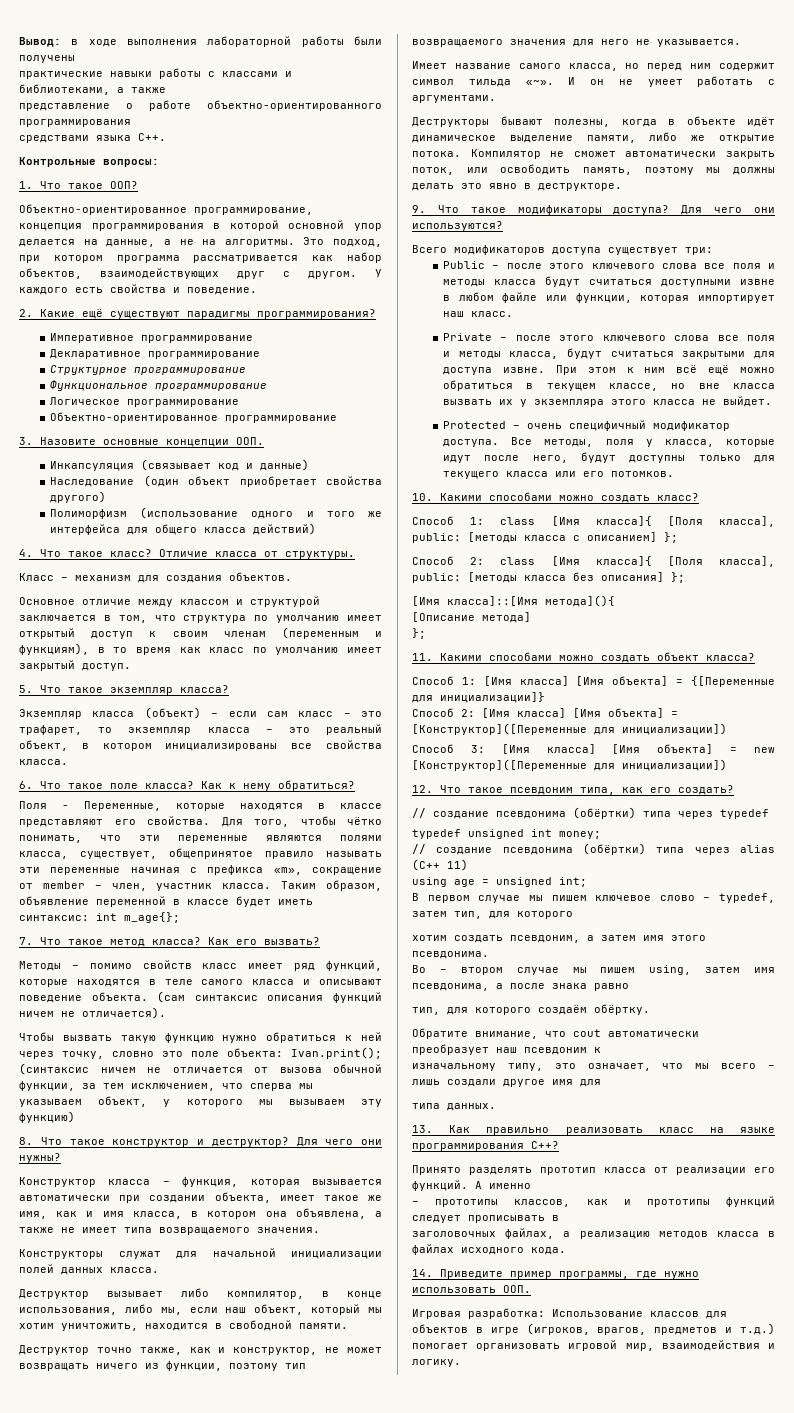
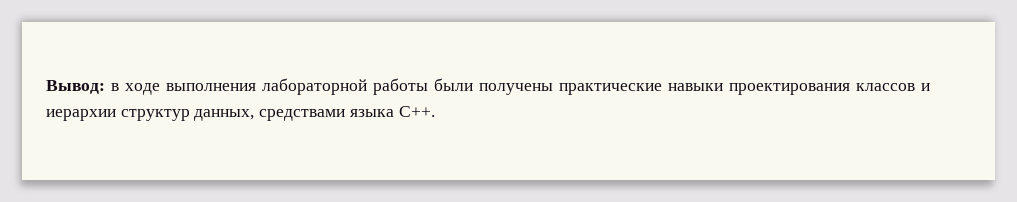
(75, 59) // -> (553, 89) none
[159,68,292,79] [19,84,166,95] [19,100,382,111] [19,119,131,127] [19,133,166,143] [19,157,159,167] [19,181,138,189] [19,204,313,215] [19,220,382,231] [19,237,382,247] [19,252,382,263] [19,268,382,279] [19,284,257,295] [19,309,376,319] [50,333,254,343] [50,349,261,359] [50,365,247,375] [50,380,268,391] [50,397,240,407] [50,412,338,423] [19,437,264,447] [50,459,310,471] [50,475,382,487] [50,491,107,503] [50,507,382,519] [50,523,317,535] [19,549,355,559] [19,572,292,583] [19,596,320,607] [19,615,382,623] [19,627,382,639] [19,643,382,655] [19,660,131,671] [19,685,229,695] [19,707,382,719] [19,724,382,735] [19,740,382,751] [19,759,68,765] [19,780,355,791] [19,801,382,811] [19,816,382,827] [19,835,382,843] [19,848,382,859] [19,865,383,875] [19,880,382,891] [19,896,313,907] [19,912,180,923] [19,937,320,947] [19,960,382,971] [19,979,382,987] [19,991,382,1003] [19,1007,166,1019] [19,1032,382,1043] [19,1047,382,1059] [19,1063,382,1075] [19,1081,313,1091] [19,1096,382,1107] [19,1111,75,1123] [19,1137,382,1147] [19,1153,61,1163] [19,1177,382,1187] [19,1192,383,1203] [19,1208,382,1219] [19,1227,320,1235] [19,1248,382,1259] [19,1264,159,1275] [19,1288,382,1299] [19,1304,382,1315] [19,1320,348,1331] [19,1345,382,1355] [19,1361,306,1371] [412,39,741,47] [412,61,775,71] [412,76,775,87] [412,95,496,103] [412,116,775,127] [412,132,775,143] [412,149,775,159] [412,164,775,175] [412,183,622,191] [412,205,775,215] [412,221,503,231] [412,245,713,255] [443,261,775,269] [443,276,775,287] [443,292,775,303] [443,311,514,317] [443,333,775,341] [443,348,775,359] [443,365,775,375] [443,380,775,391] [443,396,773,407] [443,420,731,431] [443,437,775,447] [443,452,775,463] [443,471,675,479] [412,492,699,503] [412,516,775,527] [412,532,678,543] [412,556,775,567] [412,572,685,583] [412,595,615,607] [412,612,531,623] [412,628,426,639] [412,652,755,663] [412,676,775,687] [412,692,545,703] [412,708,678,718] [412,723,727,735] [412,744,775,754] [412,759,727,771] [412,785,734,795] [412,807,769,819] [412,829,601,839] [412,843,775,855] [412,859,468,871] [412,877,587,887] [412,893,775,903] [412,911,573,919] [412,935,706,943] [412,951,489,959] [412,965,775,975] [412,983,629,991] [412,1004,650,1015] [412,1028,699,1039] [412,1044,601,1055] [412,1063,775,1071] [412,1079,601,1087] [412,1103,496,1111] [412,1125,775,1135] [412,1141,559,1151] [412,1165,775,1175] [412,1180,531,1191] [412,1196,775,1207] [412,1215,559,1223] [412,1228,775,1239] [412,1244,566,1255] [412,1269,699,1279] [412,1285,531,1293] [412,1308,727,1319] [412,1323,775,1335] [412,1340,775,1351] [412,1359,461,1367] работы с классами и библиотеками, а также // представление о работе объектно-ориентированного программирования // средствами языка С++. // Контрольные вопросы: // 1. Что такое ООП? // Объектно-ориентированное программирование, концепция программирования в которой основной упор делается на данные, а не на алгоритмы. Это подход, при котором программа рассматривается как набор объектов, взаимодействующих друг с другом. У каждого есть свойства и поведение. // 2. Какие ещё существуют парадигмы программирования? // Императивное программирование // Декларативное программирование // Структурное программирование // Функциональное программирование // Логическое программирование // Объектно-ориентированное программирование // 3. Назовите основные концепции ООП. // Инкапсуляция (связывает код и данные) // Наследование (один объект приобретает свойства другого) // Полиморфизм (использование одного и того же интерфейса для общего класса действий) // 4. Что такое класс? Отличие класса от структуры. // Класс – механизм для создания объектов. // Основное отличие между классом и структурой заключается в том, что структура по умолчанию имеет открытый доступ к своим членам (переменным и функциям), в то время как класс по умолчанию имеет закрытый доступ. // 5. Что такое экземпляр класса? // Экземпляр класса (объект) – если сам класс – это трафарет, то экземпляр класса – это реальный объект, в котором инициализированы все свойства класса. // 6. Что такое поле класса? Как к нему обратиться? // Поля - Переменные, которые находятся в классе представляют его свойства. Для того, чтобы чётко понимать, что эти переменные являются полями класса, существует, общепринятое правило называть эти переменные начиная с префикса «m», сокращение от member – член, участник класса. Таким образом, объявление переменной в классе будет иметь синтаксис: int m_age{}; // 7. Что такое метод класса? Как его вызвать? // Методы – помимо свойств класс имеет ряд функций, которые находятся в теле самого класса и описывают поведение объекта. (сам синтаксис описания функций ничем не отличается). // Чтобы вызвать такую функцию нужно обратиться к ней через точку, словно это поле объекта: Ivan.print(); (синтаксис ничем не отличается от вызова обычной функции, за тем исключением, что сперва мы указываем объект, у которого мы вызываем эту функцию) // 8. Что такое конструктор и деструктор? Для чего они нужны? // Конструктор класса – функция, которая вызывается автоматически при создании объекта, имеет такое же имя, как и имя класса, в котором она объявлена, а также не имеет типа возвращаемого значения. // Конструкторы служат для начальной инициализации полей данных класса. // Деструктор вызывает либо компилятор, в конце использования, либо мы, если наш объект, который мы хотим уничтожить, находится в свободной памяти. // Деструктор точно также, как и конструктор, не может возвращать ничего из функции, поэтому тип возвращаемого значения для него не указывается. // Имеет название самого класса, но перед ним содержит символ тильда «~». И он не умеет работать с аргументами. // Деструкторы бывают полезны, когда в объекте идёт динамическое выделение памяти, либо же открытие потока. Компилятор не сможет автоматически закрыть поток, или освободить память, поэтому мы должны делать это явно в деструкторе. // 9. Что такое модификаторы доступа? Для чего они используются? // Всего модификаторов доступа существует три: // Public – после этого ключевого слова все поля и методы класса будут считаться доступными извне в любом файле или функции, которая импортирует наш класс. // Private – после этого ключевого слова все поля и методы класса, будут считаться закрытыми для доступа извне. При этом к ним всё ещё можно обратиться в текущем классе, но вне класса вызвать их у экземпляра этого класса не выйдет. // Protected – очень специфичный модификатор доступа. Все методы, поля у класса, которые идут после него, будут доступны только для текущего класса или его потомков. // 10. Какими способами можно создать класс? // Способ 1: class [Имя класса]{ [Поля класса], public: [методы класса с описанием] }; // Способ 2: class [Имя класса]{ [Поля класса], public: [методы класса без описания] }; // [Имя класса]::[Имя метода](){ // [Описание метода] // }; // 11. Какими способами можно создать объект класса? // Способ 1: [Имя класса] [Имя объекта] = {[Переменные для инициализации]} // Способ 2: [Имя класса] [Имя объекта] = [Конструктор]([Переменные для инициализации]) // Способ 3: [Имя класса] [Имя объекта] = new [Конструктор]([Переменные для инициализации]) // 12. Что такое псевдоним типа, как его создать? // // создание псевдонима (обёртки) типа через typedef // typedef unsigned int money; // // создание псевдонима (обёртки) типа через alias (С++ 11) // using age = unsigned int; // В первом случае мы пишем ключевое слово – typedef, затем тип, для которого // хотим создать псевдоним, а затем имя этого псевдонима. // Во – втором случае мы пишем using, затем имя псевдонима, а после знака равно // тип, для которого создаём обёртку. // Обратите внимание, что cout автоматически преобразует наш псевдоним к // изначальному типу, это означает, что мы всего – лишь создали другое имя для // типа данных. // 13. Как правильно реализовать класс на языке программирования C++? // Принято разделять прототип класса от реализации его функций. А именно // – прототипы классов, как и прототипы функций следует прописывать в // заголовочных файлах, а реализацию методов класса в файлах исходного кода. // 14. Приведите пример программы, где нужно использовать ООП. // Игровая разработка: Использование классов для объектов в игре (игроков, врагов, предметов и т.д.) помогает организовать игровой мир, взаимодействия и логику. -> [729,83,930,95] [46,106,435,121] проектирования классов и иерархии структур данных, средствами языка C++.

